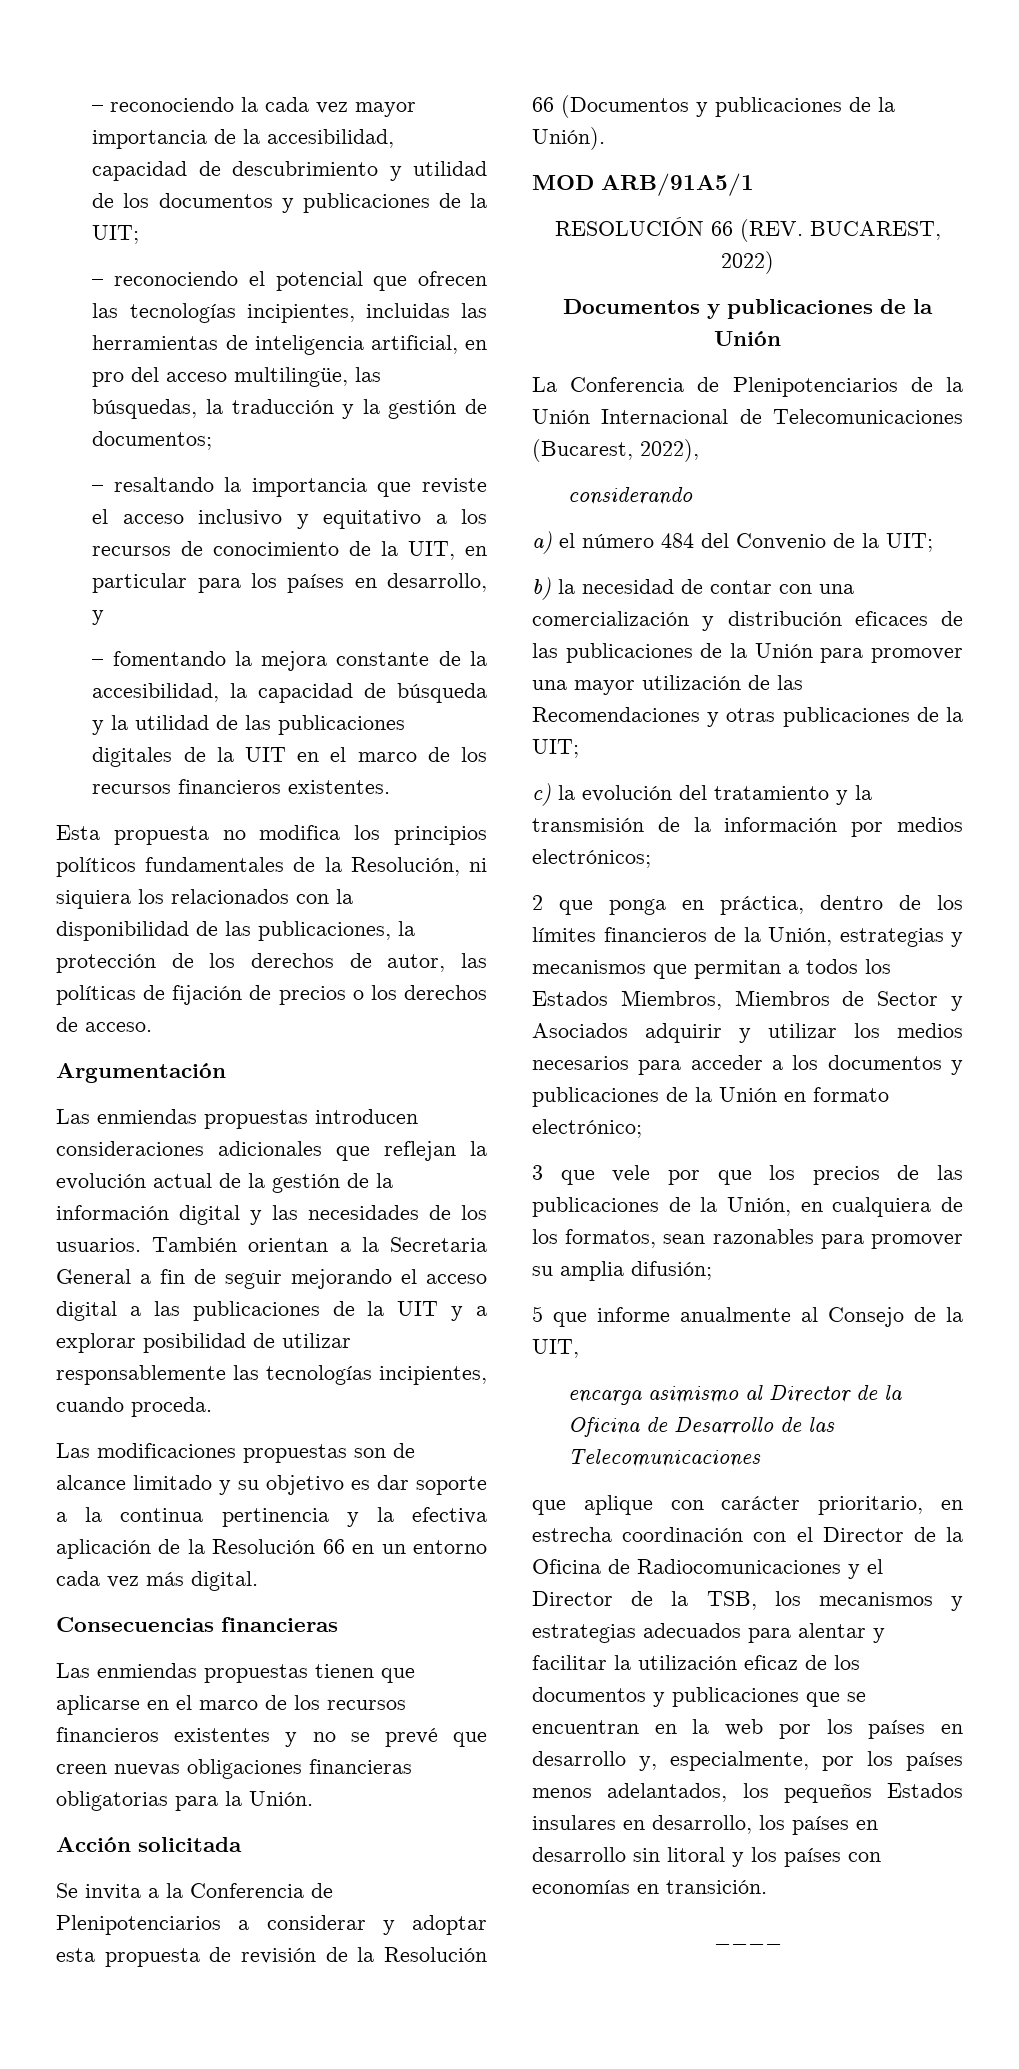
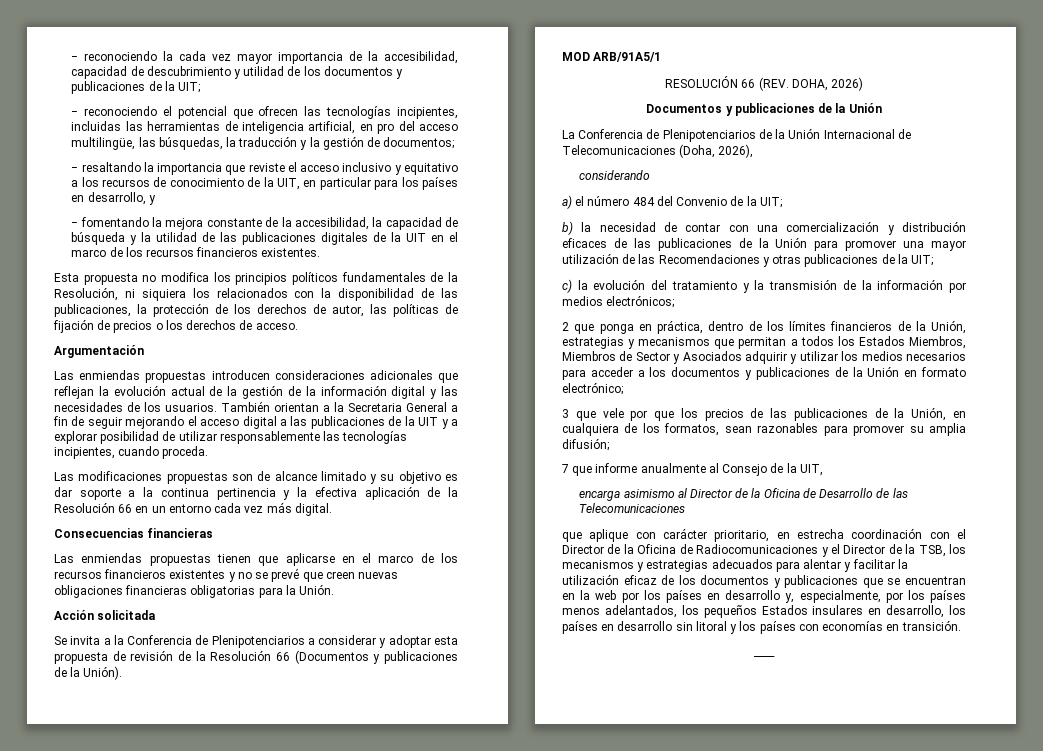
[809,221,941,240] [721,251,774,274] BUCAREST, 2022) -> [791,77,863,91] DOHA, 2026)
[532,439,699,462] (Bucarest, 2022), -> [679,144,754,158] (Doha, 2026),
[532,1306,543,1322] 5 -> [562,464,569,473] 7

